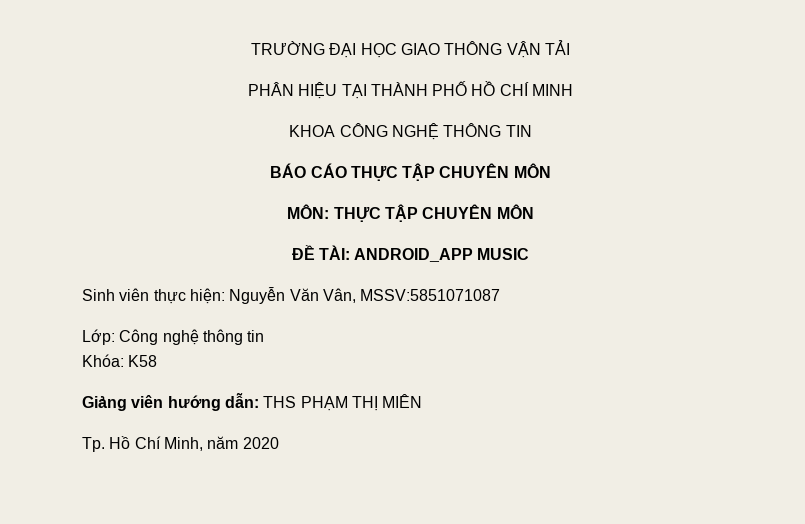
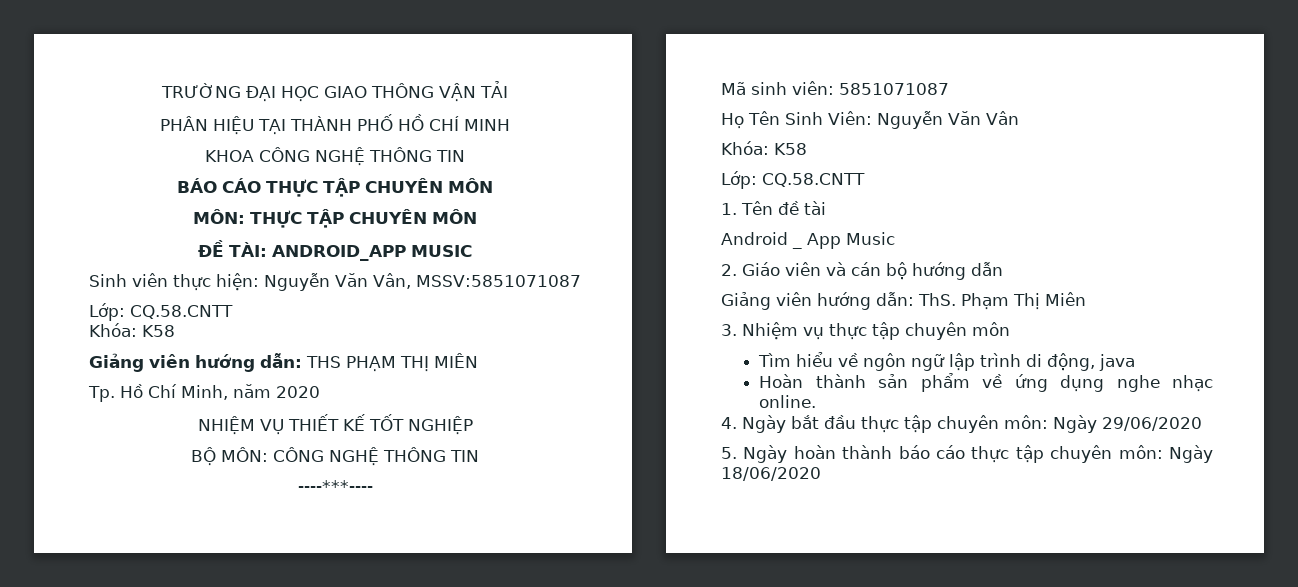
[119,329,265,345] Công nghệ thông tin -> [130,305,233,319] CQ.58.CNTT
(279, 443) none -> [197,414,473,435] [191,447,479,466] [297,480,373,492] [721,81,949,95] [721,111,1019,129] [721,141,807,155] [721,171,865,189] [721,201,826,215] [721,232,788,245] [792,232,895,249] [721,262,1003,280] [721,292,1086,310] [721,322,1010,340] [758,352,1136,371] [759,373,1213,392] [759,395,817,408] [721,415,1202,433] [721,445,1213,463] [721,467,821,481] // NHIỆM VỤ THIẾT KẾ TỐT NGHIỆP // BỘ MÔN: CÔNG NGHỆ THÔNG TIN // ----***---- // Mã sinh viên: 5851071087 // Họ Tên Sinh Viên: Nguyễn Văn Vân // Khóa: K58 // Lớp: CQ.58.CNTT // 1. Tên đề tài // Android _ App Music // 2. Giáo viên và cán bộ hướng dẫn // Giảng viên hướng dẫn: ThS. Phạm Thị Miên // 3. Nhiệm vụ thực tập chuyên môn // Tìm hiểu về ngôn ngữ lập trình di động, java // Hoàn thành sản phẩm về ứng dụng nghe nhạc online. // 4. Ngày bắt đầu thực tập chuyên môn: Ngày 29/06/2020 // 5. Ngày hoàn thành báo cáo thực tập chuyên môn: Ngày 18/06/2020

